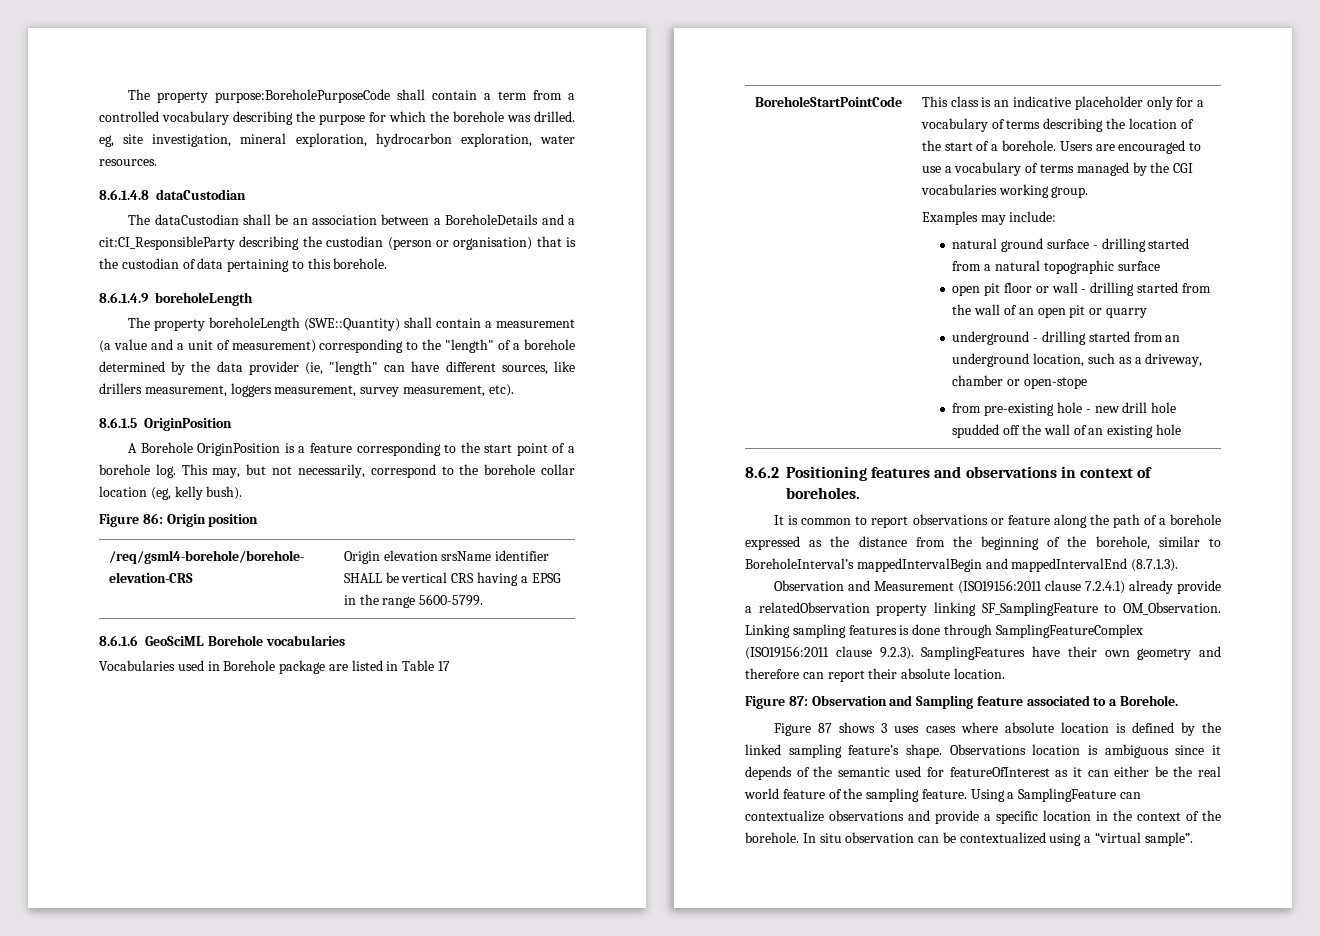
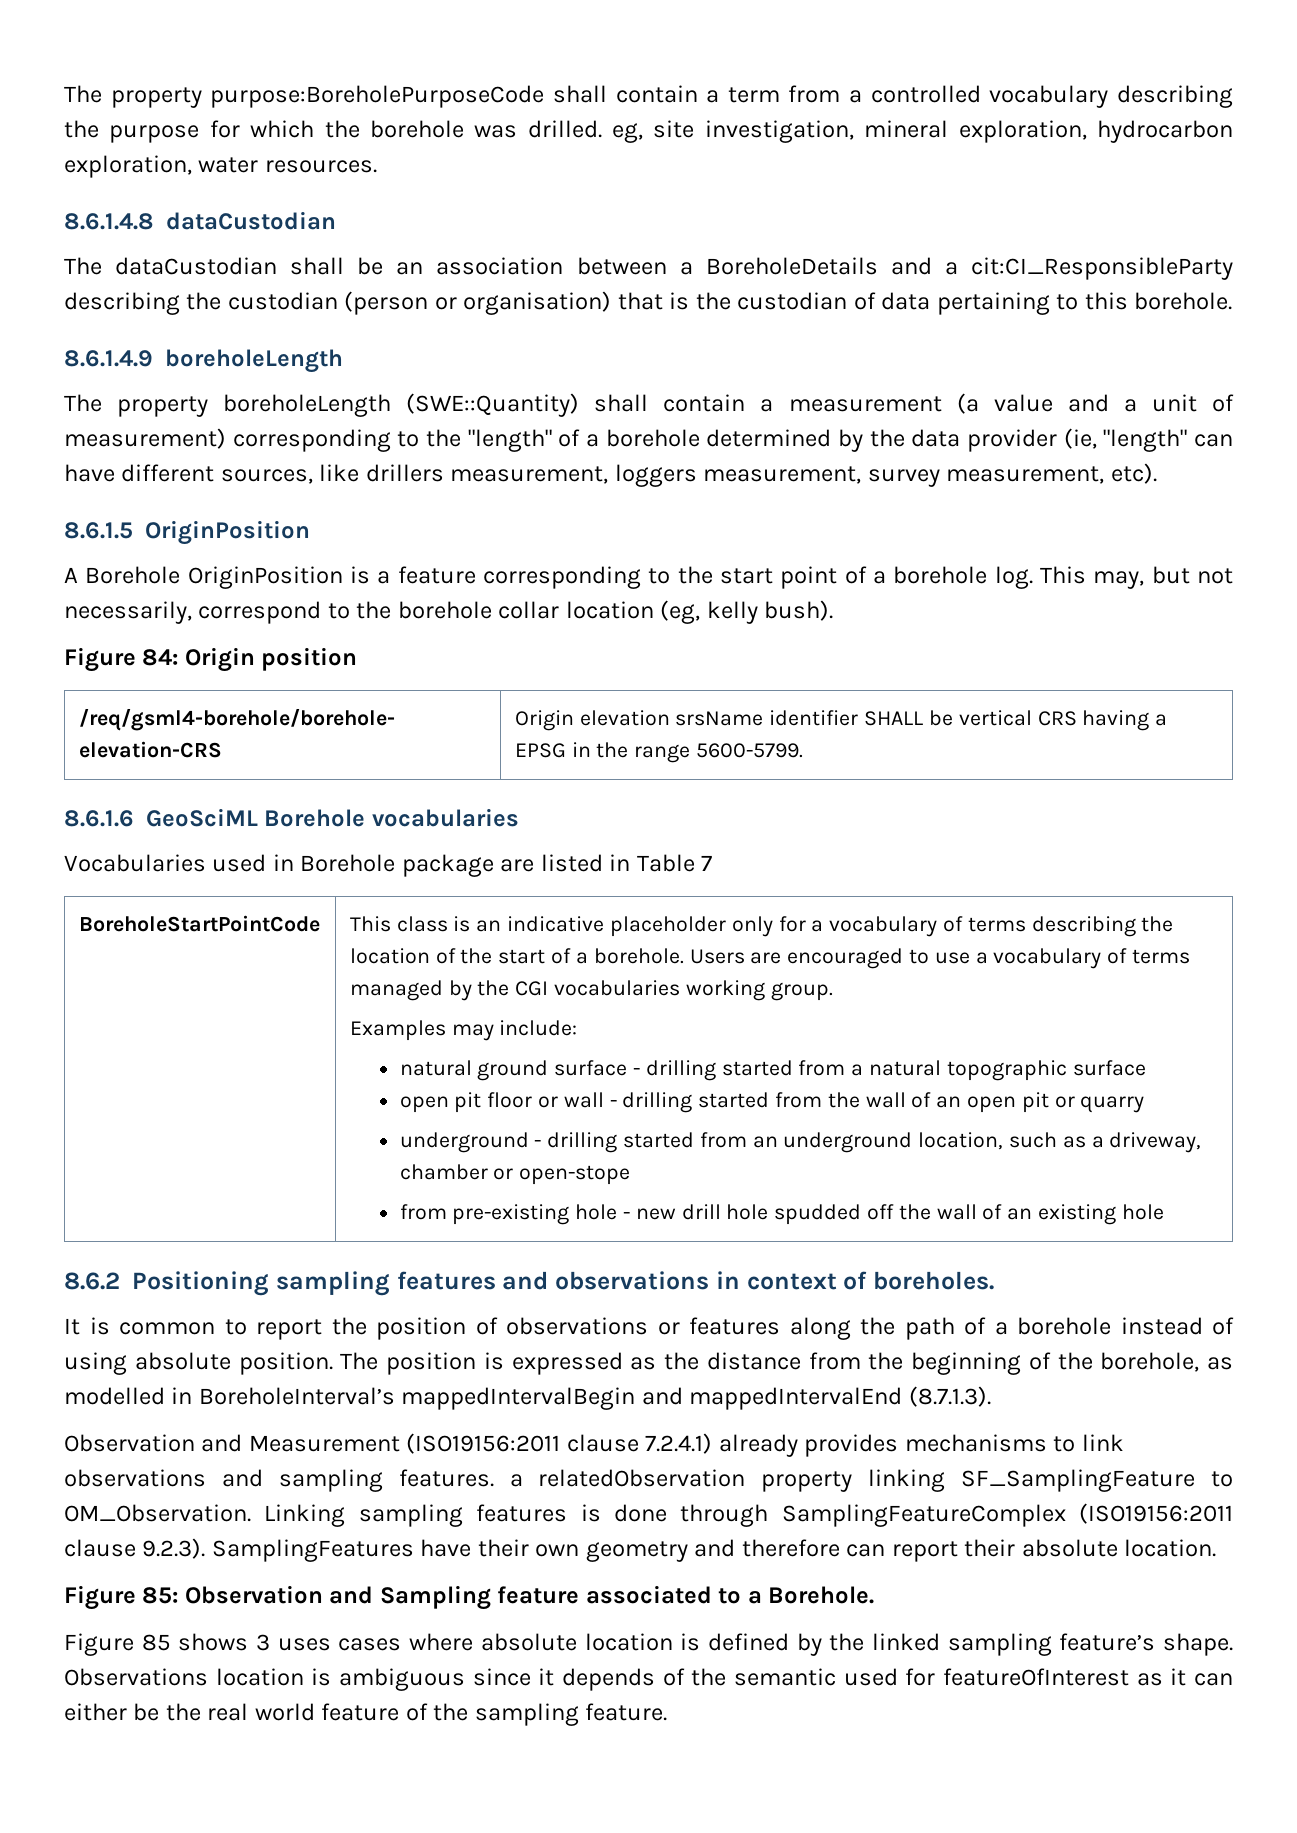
[142,513,163,524] 86: -> [142,649,179,666] 84:
[438,661,451,671] 17 -> [701,855,713,871] 7
(867, 473) none -> [275,1271,390,1296] sampling
(909, 522) none -> [331,1317,498,1340] the position of
[1007,515,1050,525] feature -> [689,1317,780,1335] features
(1221, 519) none -> [1120,1317,1234,1335] [64,1352,504,1375] instead of using absolute position. The position is
[1158,536,1221,547] similar to -> [1207,1357,1233,1370] [64,1387,193,1405] as modelled in
[1177,580,1221,594] provide -> [804,1434,1124,1457] [64,1469,494,1492] provides mechanisms to link observations and sampling features.
[788,696,808,706] 87: -> [142,1587,179,1604] 85:
[818,723,833,733] 87 -> [141,1634,171,1651] 85
[970,788,1142,802] [745,810,1221,824] [745,832,1193,846] Using a SamplingFeature can contextualize observations and provide a specific location in the context of the borehole. In situ observation can be contextualized using a “virtual sample”. -> (668, 1712) none

